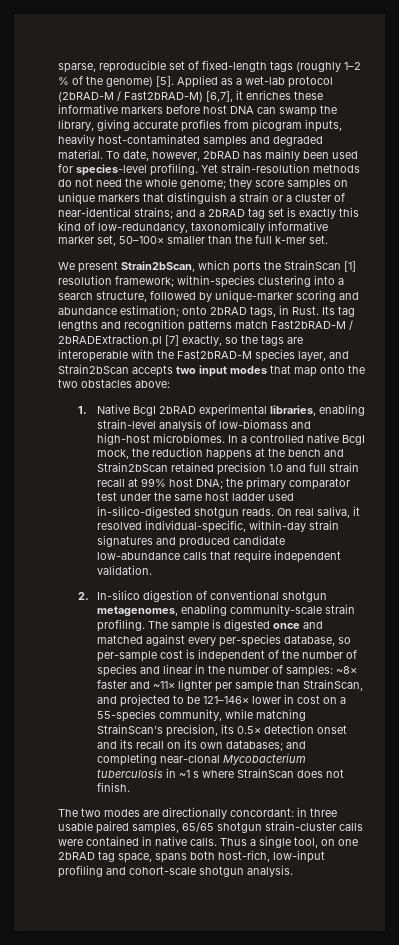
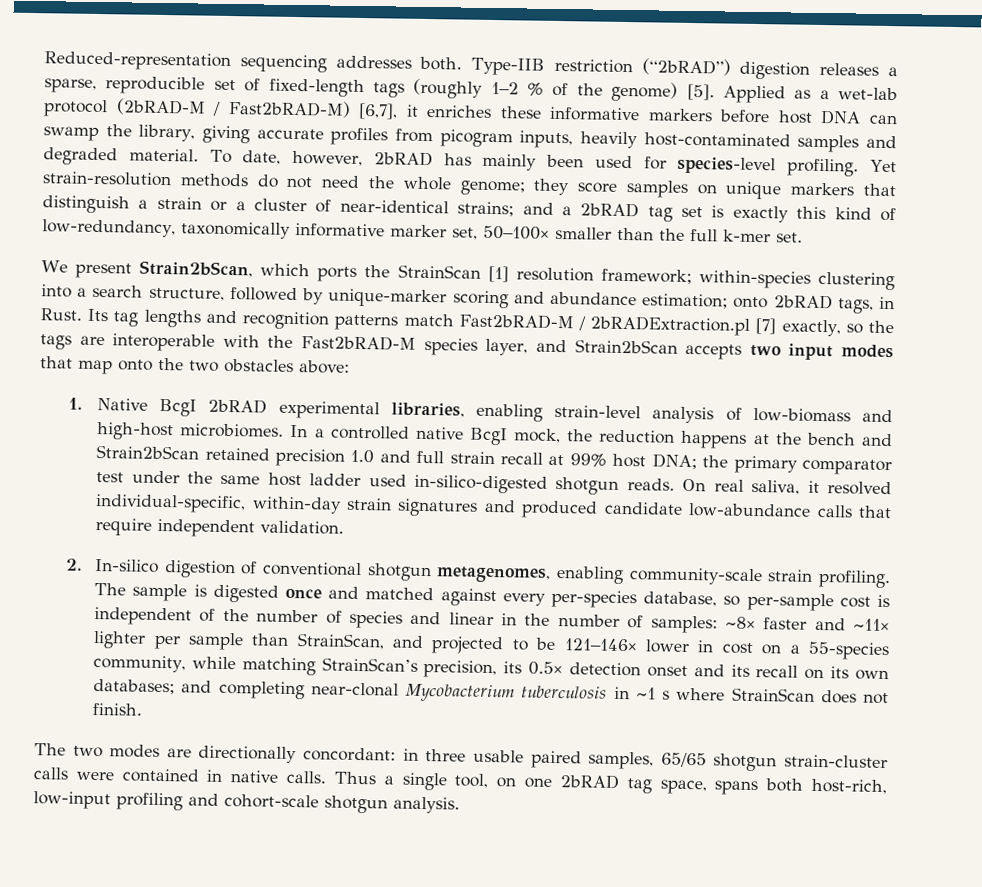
(58, 68) none -> [44,51,899,80] Reduced-representation sequencing addresses both. Type-IIB restriction (“2bRAD”) digestion releases a

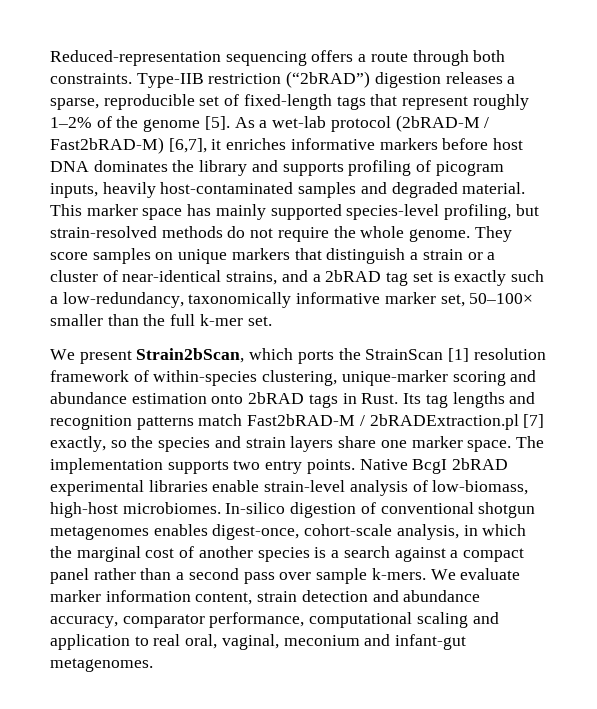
[335,55,463,71] addresses both. -> [311,50,506,66] [50,73,132,84] offers a route through both constraints.
[413,78,812,104] (roughly 1–2 % of the genome) [5]. Applied as -> [370,94,529,110] [50,116,255,132] that represent roughly 1–2% of the genome [5]. As
[499,106,542,119] these -> (287, 144) none
[869,114,899,125] [43,124,433,146] can swamp the library, giving accurate profiles from -> [93,160,432,176] dominates the library and supports profiling of
[209,149,898,177] [42,171,172,187] To date, however, 2bRAD has mainly been used for species-level profiling. Yet strain-resolution -> [50,204,539,220] [50,226,157,238] This marker space has mainly supported species-level profiling, but strain-resolved
[321,175,361,188] need -> [277,227,329,242] require
[459,178,571,196] genome; they -> [409,226,512,242] genome. They
[457,201,515,217] strains; -> [226,271,278,285] strains,
[796,206,897,222] this kind of -> [510,270,544,282] [50,296,58,304] such a
[600,268,895,291] [41,284,325,305] framework; within-species clustering into a search structure, followed by -> [50,370,338,386] framework of within-species clustering,
[642,293,729,309] estimation; -> [131,393,207,404] estimation
[837,298,874,314] tags, -> [308,394,338,408] tags
[40,333,895,361] [40,356,350,375] [68,397,84,410] tags are interoperable with the Fast2bRAD-M species layer, and Strain2bScan accepts two input modes that map onto the two obstacles above: // 1. -> [158,436,544,452] [50,458,355,474] species and strain layers share one marker space. The implementation supports two entry points.
[390,402,544,422] libraries, enabling -> [148,480,260,492] libraries enable
[752,407,894,423] [97,422,894,449] [96,445,892,476] [96,470,892,496] [95,494,892,519] [95,518,345,538] [66,558,84,571] low-biomass and high-host microbiomes. In a controlled native BcgI mock, the reduction happens at the bench and Strain2bScan retained precision 1.0 and full strain recall at 99% host DNA; the primary comparator test under the same host ladder used in-silico-digested shotgun reads. On real saliva, it resolved individual-specific, within-day strain signatures and produced candidate low-abundance calls that require independent validation. // 2. -> [432,480,529,495] [50,502,221,518] low-biomass, high-host microbiomes.
[436,566,892,589] [94,583,890,612] [94,606,891,634] [93,630,891,661] [93,654,889,681] [93,678,889,705] [92,702,144,716] [34,743,889,772] [33,767,888,796] [33,791,460,814] metagenomes, enabling community-scale strain profiling. The sample is digested once and matched against every per-species database, so per-sample cost is independent of the number of species and linear in the number of samples: ~8× faster and ~11× lighter per sample than StrainScan, and projected to be 121–146× lower in cost on a 55-species community, while matching StrainScan’s precision, its 0.5× detection onset and its recall on its own databases; and completing near-clonal Mycobacterium tuberculosis in ~1 s where StrainScan does not finish. // The two modes are directionally concordant: in three usable paired samples, 65/65 shotgun strain-cluster calls were contained in native calls. Thus a single tool, on one 2bRAD tag space, spans both host-rich, low-input profiling and cohort-scale shotgun analysis. -> [50,524,527,540] [50,546,524,562] [50,568,521,584] [50,590,481,605] [50,612,499,628] [50,634,467,650] [50,658,153,672] metagenomes enables digest-once, cohort-scale analysis, in which the marginal cost of another species is a search against a compact panel rather than a second pass over sample k-mers. We evaluate marker information content, strain detection and abundance accuracy, comparator performance, computational scaling and application to real oral, vaginal, meconium and infant-gut metagenomes.

